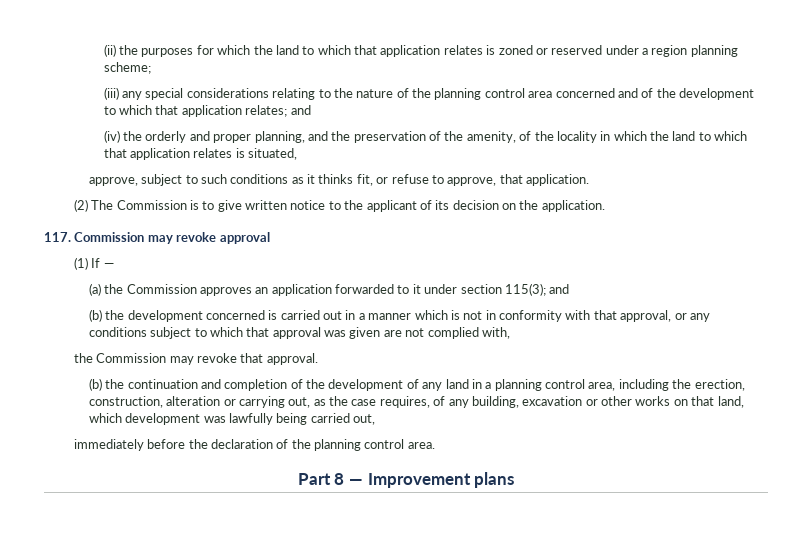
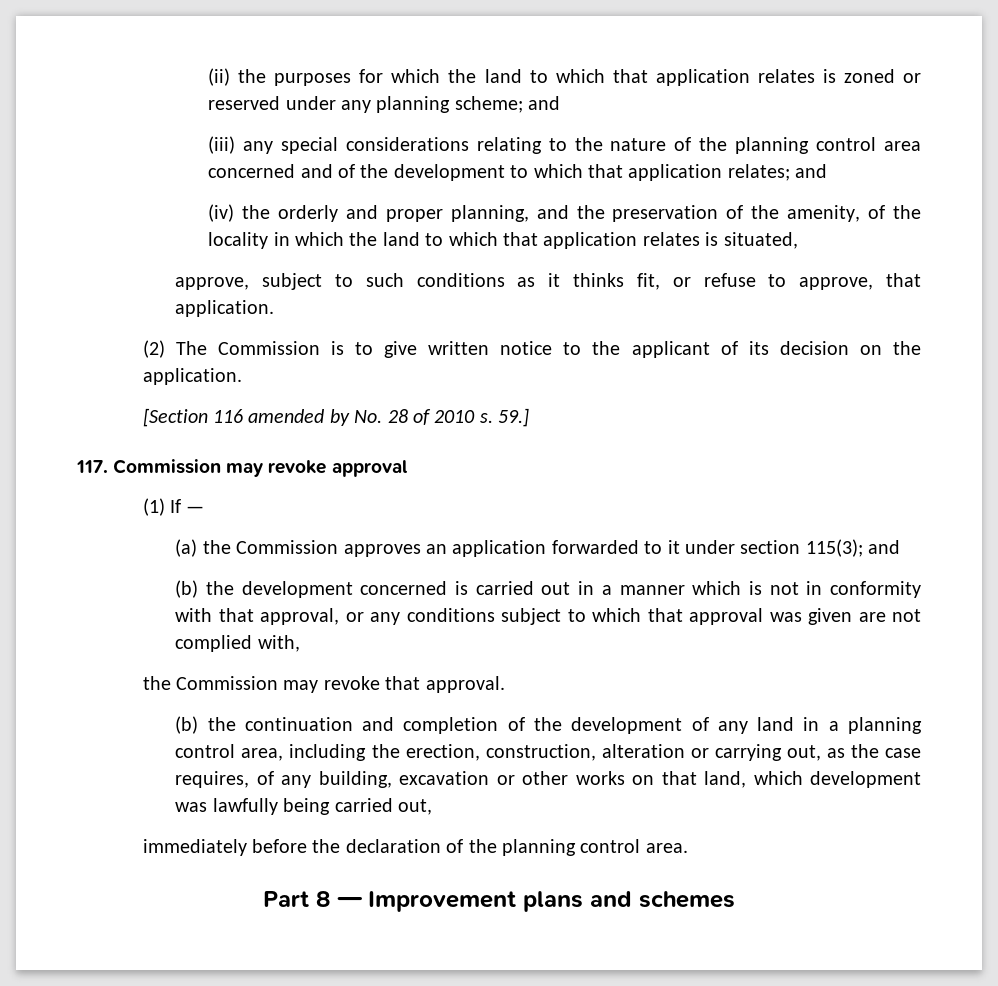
[642,45,688,57] a region -> [340,100,371,113] any
(151, 68) none -> [528,96,561,110] and
(605, 206) none -> [142,408,530,427] // [Section 116 amended by No. 28 of 2010 s. 59.]
(515, 480) none -> [590,891,735,908] and schemes

